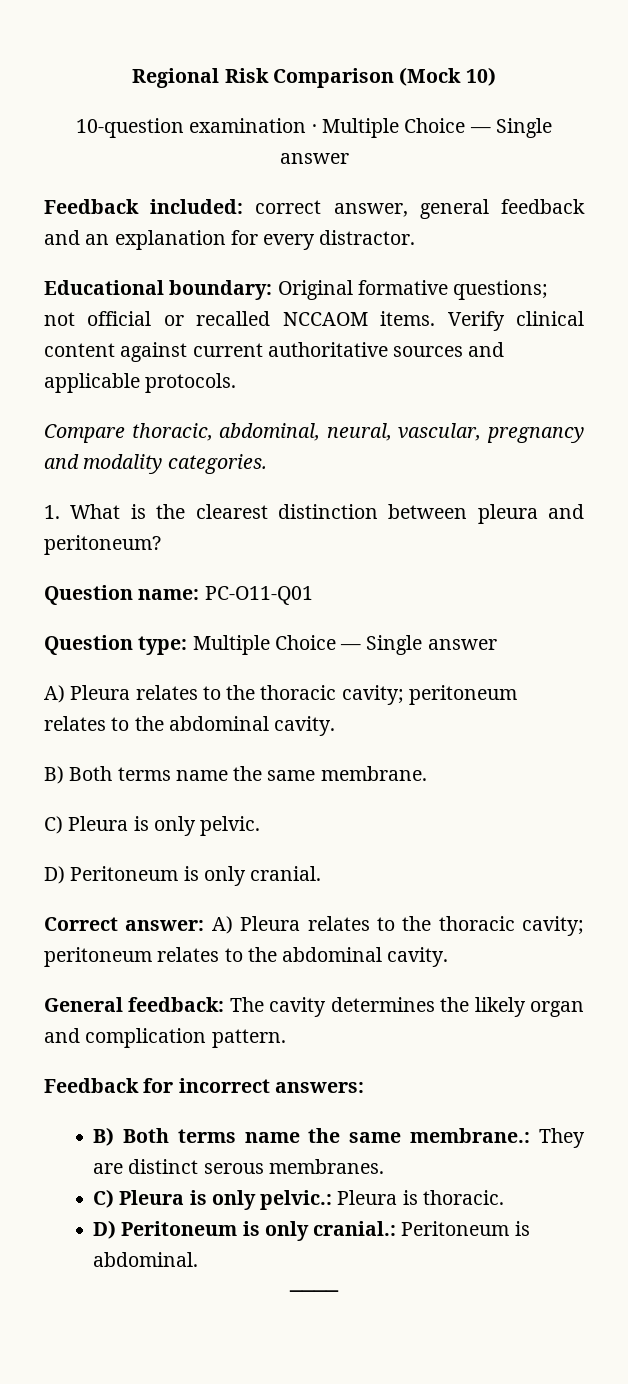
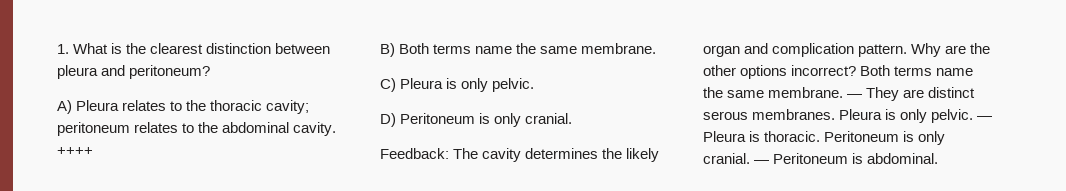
[132,67,496,88] [76,118,552,138] [279,153,349,164] [44,199,585,219] [44,230,416,250] [44,280,549,300] [44,311,584,331] [44,342,505,362] [44,373,237,393] [44,423,584,443] [44,454,267,474] Regional Risk Comparison (Mock 10) // 10-question examination · Multiple Choice — Single answer // Feedback included: correct answer, general feedback and an explanation for every distractor. // Educational boundary: Original formative questions; not official or recalled NCCAOM items. Verify clinical content against current authoritative sources and applicable protocols. // Compare thoracic, abdominal, neural, vascular, pregnancy and modality categories. // -> (57, 49) none
[44,585,313,605] [44,635,497,655] // Question name: PC-O11-Q01 // Question type: Multiple Choice — Single answer -> (211, 72) none
(336, 726) none -> [57,147,93,155] ++++
[44,916,584,936] [44,947,449,967] [44,997,225,1012] Correct answer: A) Pleura relates to the thoracic cavity; peritoneum relates to the abdominal cavity. // General feedback: -> [380,148,449,159] Feedback:
[44,1078,364,1093] [93,1127,531,1146] // Feedback for incorrect answers: // B) Both terms name the same membrane.: -> [911,43,991,57] [703,65,974,79] [703,87,863,98] Why are the other options incorrect? Both terms name the same membrane. —
[93,1189,333,1210] // C) Pleura is only pelvic.: -> [839,109,993,123] Pleura is only pelvic. —
[93,1220,397,1241] // D) Peritoneum is only cranial.: -> [824,131,946,145] [703,153,770,164] Peritoneum is only cranial. —
[289,1290,339,1298] // ──── -> (939, 158) none

